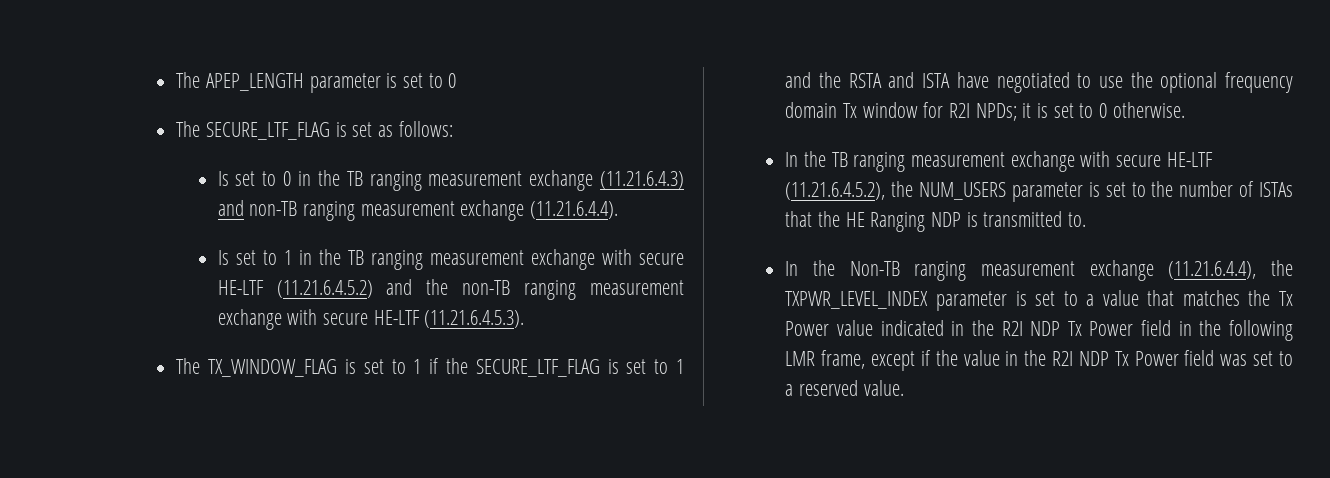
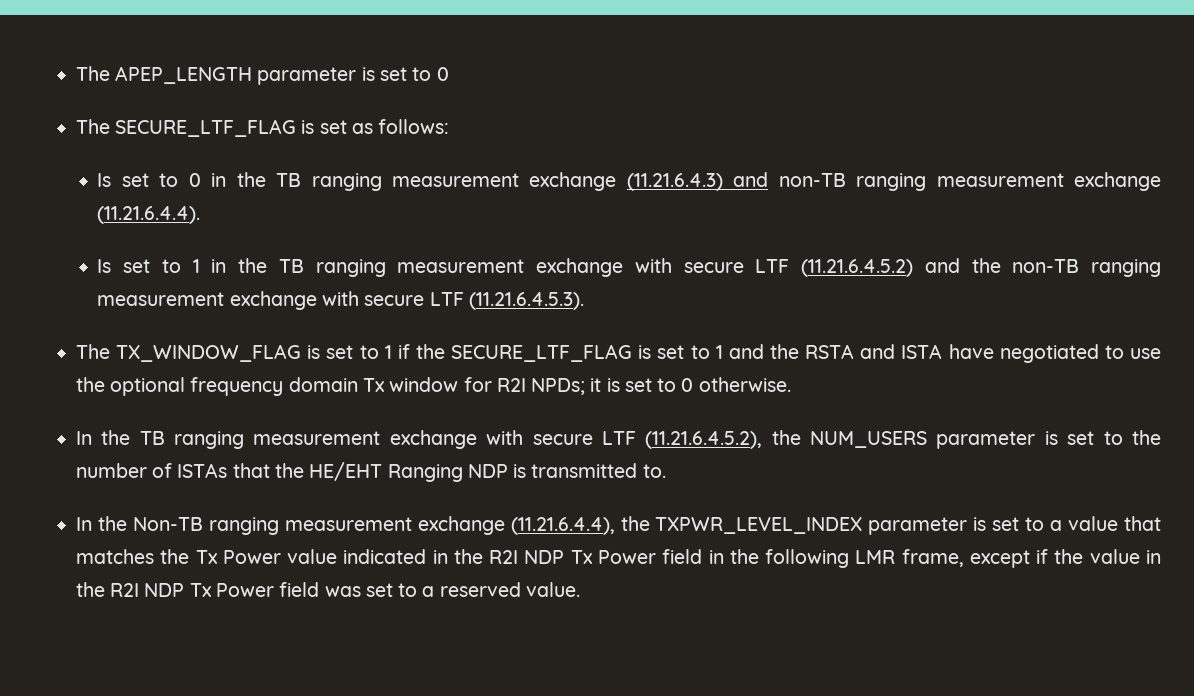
[217,280,264,295] HE-LTF -> [755,259,790,273] LTF
[373,310,420,325] HE-LTF -> [429,292,464,306] LTF
[1166,152,1213,167] HE-LTF -> [601,431,636,445] LTF
[845,212,865,227] HE -> [309,462,383,481] HE/EHT

